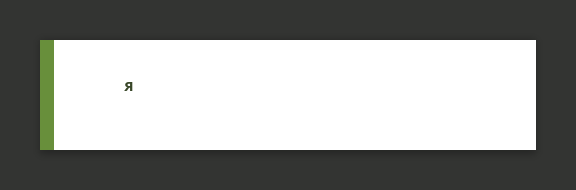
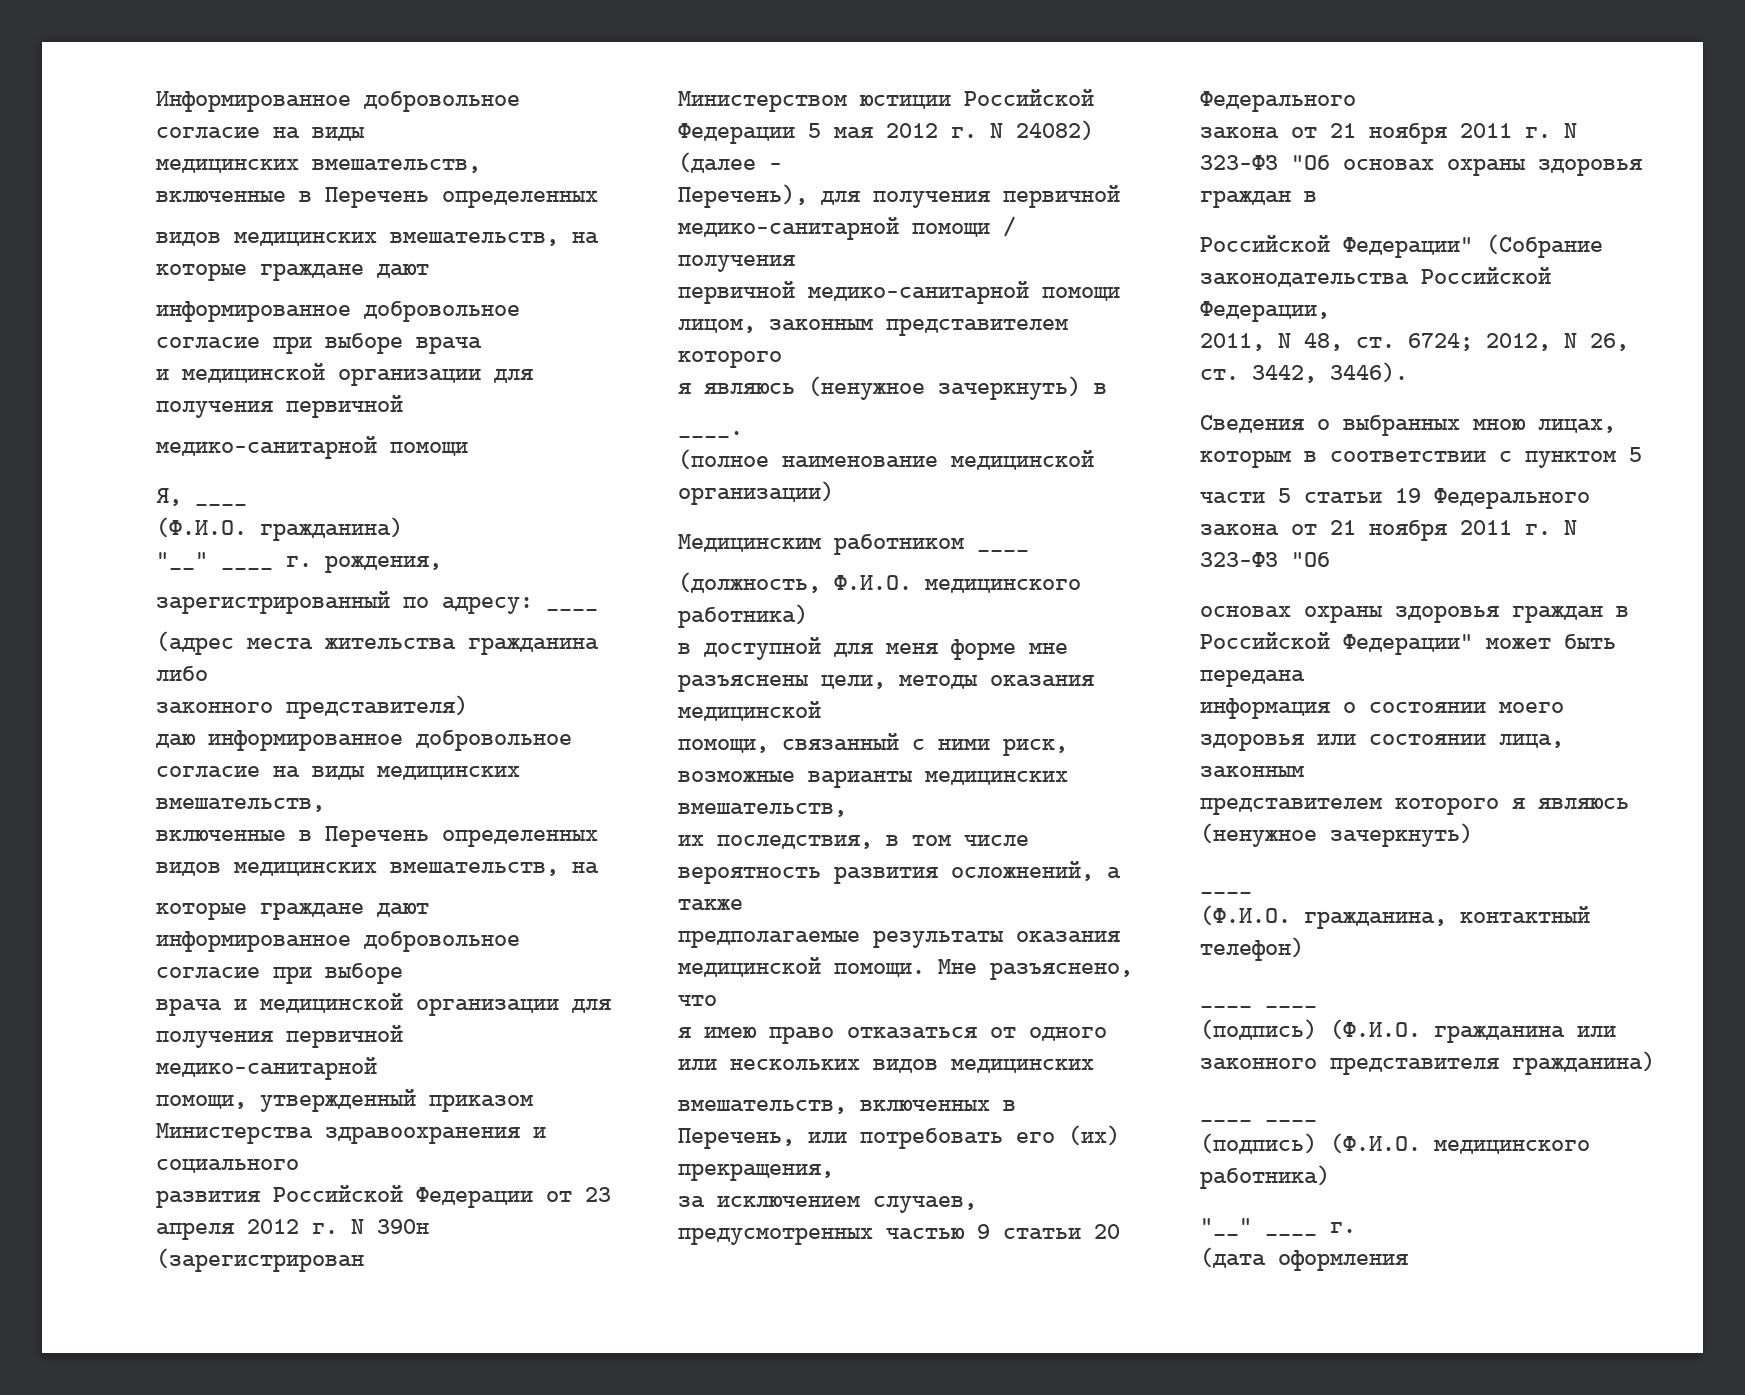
[124,82,133,91] я -> [156,91,520,112] [156,127,365,141] [156,159,481,173] [156,187,598,208] [156,232,599,246] [156,263,429,281] [156,301,520,322] [156,333,482,354] [156,363,533,386] [156,395,403,418] [156,436,468,459] [156,488,247,506] [156,517,403,541] [156,552,273,570] [286,555,442,573] [156,591,598,614] [156,631,599,655] [156,666,208,681] [156,695,468,719] [156,730,572,751] [156,766,520,780] [156,798,325,812] [156,826,598,847] [156,862,599,876] [156,902,429,920] [156,931,520,952] [156,963,403,984] [156,993,611,1016] [156,1025,403,1048] [156,1057,377,1080] [156,1089,533,1112] [156,1123,546,1144] [156,1159,299,1173] [156,1185,611,1208] [156,1219,429,1240] [156,1248,364,1272] [678,89,1094,112] [678,120,1094,144] [678,152,782,173] [678,184,1120,208] [678,216,1016,240] [678,255,795,272] [678,281,1120,304] [678,318,1068,336] [678,350,782,368] [678,376,1107,400] [678,431,743,438] [678,449,1094,470] [678,481,834,505] [678,534,1029,555] [678,572,1081,593] [678,604,808,628] [678,637,1068,660] [678,674,1094,692] [678,701,821,721] [678,733,1068,756] [678,770,1068,788] [678,803,847,817] [678,835,1029,849] [678,861,1121,884] [678,899,743,911] [678,930,1120,948] [678,957,1133,980] [678,995,717,1006] [678,1026,1107,1044] [678,1059,1094,1073] [678,1099,1016,1114] [678,1125,1120,1149] [678,1163,834,1181] [678,1195,977,1213] [678,1224,1120,1245] [1200,91,1356,112] [1200,123,1577,144] [1200,155,1642,176] [1200,190,1317,208] [1200,234,1603,258] [1200,267,1551,287] [1200,301,1330,322] [1200,333,1629,351] [1200,362,1408,383] [1200,415,1616,436] [1200,447,1642,468] [1200,488,1590,509] [1200,520,1577,541] [1200,552,1330,567] [1200,605,1629,623] [1200,632,1616,655] [1200,669,1305,687] [1200,698,1564,719] [1200,733,1564,751] [1200,766,1304,778] [1200,797,1629,815] [1200,823,1473,847] [1200,891,1252,894] [1200,905,1590,929] [1200,937,1304,961] [1200,1005,1317,1008] [1200,1019,1616,1043] [1200,1051,1655,1075] [1200,1119,1317,1122] [1200,1133,1590,1154] [1200,1165,1330,1189] [1200,1218,1317,1236] [1330,1222,1356,1233] [1200,1247,1408,1271] Информированное добровольное согласие на виды // медицинских вмешательств, включенные в Перечень определенных // видов медицинских вмешательств, на которые граждане дают // информированное добровольное согласие при выборе врача // и медицинской организации для получения первичной // медико-санитарной помощи // Я, ____ // (Ф.И.О. гражданина) // "__" ____ г. рождения, // зарегистрированный по адресу: ____ // (адрес места жительства гражданина либо // законного представителя) // даю информированное добровольное согласие на виды медицинских вмешательств, // включенные в Перечень определенных видов медицинских вмешательств, на // которые граждане дают информированное добровольное согласие при выборе // врача и медицинской организации для получения первичной медико-санитарной // помощи, утвержденный приказом Министерства здравоохранения и социального // развития Российской Федерации от 23 апреля 2012 г. N 390н (зарегистрирован // Министерством юстиции Российской Федерации 5 мая 2012 г. N 24082) (далее - // Перечень), для получения первичной медико-санитарной помощи / получения // первичной медико-санитарной помощи лицом, законным представителем которого // я являюсь (ненужное зачеркнуть) в // ____. // (полное наименование медицинской организации) // Медицинским работником ____ // (должность, Ф.И.О. медицинского работника) // в доступной для меня форме мне разъяснены цели, методы оказания медицинской // помощи, связанный с ними риск, возможные варианты медицинских вмешательств, // их последствия, в том числе вероятность развития осложнений, а также // предполагаемые результаты оказания медицинской помощи. Мне разъяснено, что // я имею право отказаться от одного или нескольких видов медицинских // вмешательств, включенных в Перечень, или потребовать его (их) прекращения, // за исключением случаев, предусмотренных частью 9 статьи 20 Федерального // закона от 21 ноября 2011 г. N 323-ФЗ "Об основах охраны здоровья граждан в // Российской Федерации" (Собрание законодательства Российской Федерации, // 2011, N 48, ст. 6724; 2012, N 26, ст. 3442, 3446). // Сведения о выбранных мною лицах, которым в соответствии с пунктом 5 // части 5 статьи 19 Федерального закона от 21 ноября 2011 г. N 323-ФЗ "Об // основах охраны здоровья граждан в Российской Федерации" может быть передана // информация о состоянии моего здоровья или состоянии лица, законным // представителем которого я являюсь (ненужное зачеркнуть) // ____ // (Ф.И.О. гражданина, контактный телефон) // ____ ____ // (подпись) (Ф.И.О. гражданина или законного представителя гражданина) // ____ ____ // (подпись) (Ф.И.О. медицинского работника) // "__" ____ г. // (дата оформления

